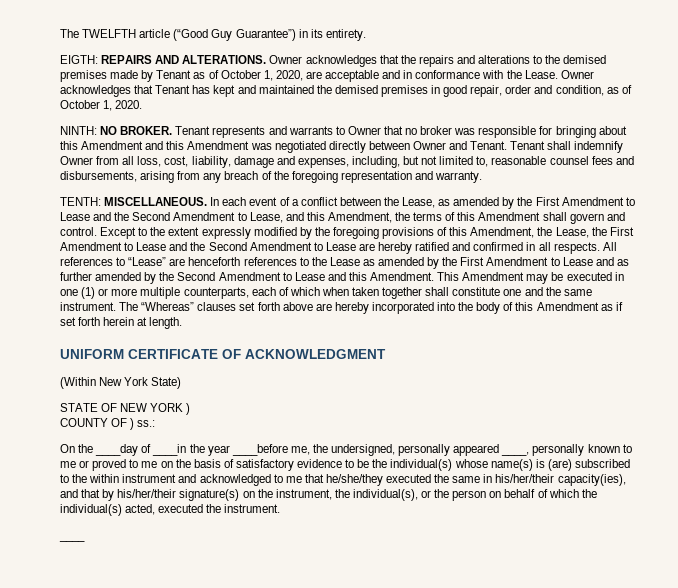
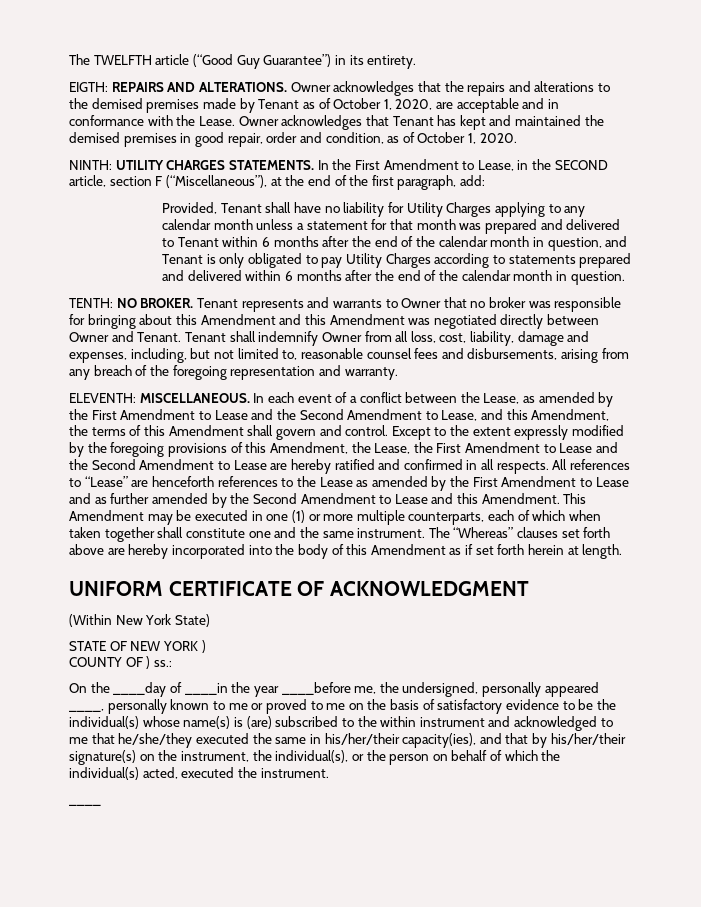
(97, 130) none -> [115,159,608,171] [69,175,486,190] [162,202,586,217] [162,219,621,234] [162,236,628,251] [162,253,632,268] [162,270,625,285] [69,298,113,308] UTILITY CHARGES STATEMENTS. In the First Amendment to Lease, in the SECOND article, section F (“Miscellaneous”), at the end of the first paragraph, add: // Provided, Tenant shall have no liability for Utility Charges applying to any calendar month unless a statement for that month was prepared and delivered to Tenant within 6 months after the end of the calendar month in question, and Tenant is only obligated to pay Utility Charges according to statements prepared and delivered within 6 months after the end of the calendar month in question. // TENTH:
[60,197,101,206] TENTH: -> [69,393,136,403] ELEVENTH:

